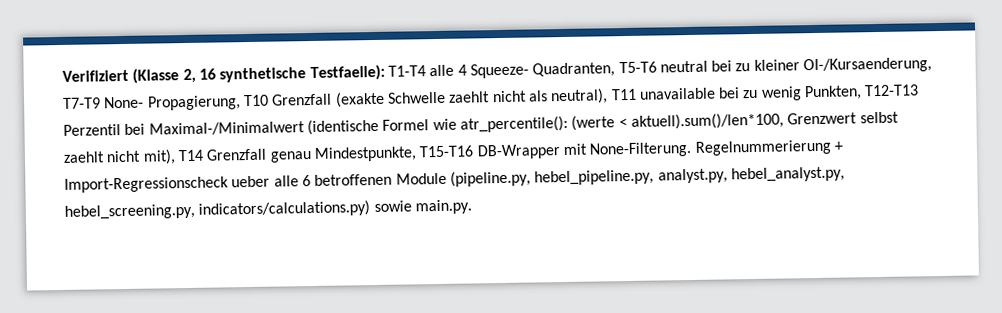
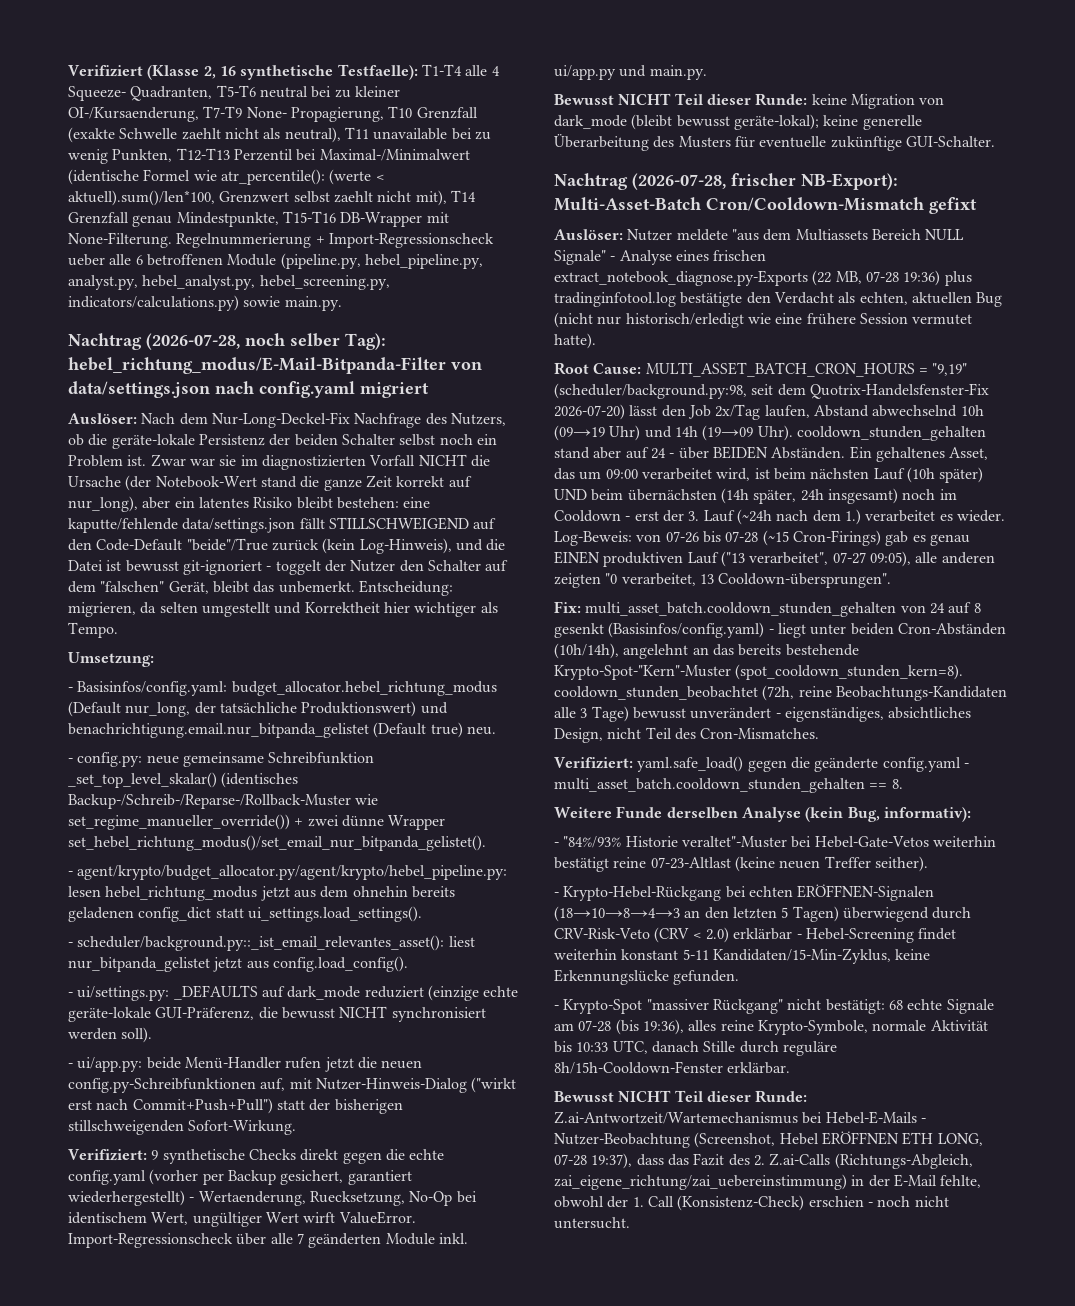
(472, 207) none -> [68,333,386,350] [68,357,482,374] [68,381,429,398] [68,412,506,428] [68,434,497,449] [68,454,490,470] [68,475,472,491] [68,496,431,512] [68,517,497,533] [68,538,506,554] [68,560,509,575] [68,580,453,596] [68,602,498,617] [68,622,118,638] [68,652,154,667] [68,681,497,696] [68,701,448,717] [68,722,496,738] [68,752,375,767] [68,772,299,788] [68,794,379,809] [68,814,446,830] [68,835,486,851] [68,865,508,880] [68,886,455,901] [68,906,422,922] [68,935,475,951] [68,956,408,972] [68,985,519,1001] [68,1006,486,1022] [68,1027,153,1043] [68,1057,423,1072] [68,1077,517,1093] [68,1098,403,1114] [68,1120,297,1135] [68,1149,445,1164] [68,1169,412,1185] [68,1190,477,1206] [68,1211,416,1227] [68,1233,468,1248] [554,65,707,80] [554,93,945,109] [554,114,922,130] [554,134,995,151] [554,173,898,190] [554,197,977,214] [554,229,965,241] [554,250,767,265] [554,270,972,286] [554,292,1003,307] [554,312,973,328] [554,333,596,349] [554,362,968,377] [554,383,989,399] [554,404,984,420] [554,425,986,441] [554,446,989,462] [554,467,984,483] [554,488,957,504] [554,509,1005,525] [554,530,970,546] [554,551,995,567] [554,573,892,588] [554,601,981,617] [554,622,1006,638] [554,643,859,659] [554,664,964,680] [554,685,1007,701] [554,706,972,722] [554,727,820,743] [554,756,969,772] [554,778,903,793] [554,806,971,822] [554,836,996,848] [554,856,928,872] [554,884,935,901] [554,906,972,922] [554,927,957,943] [554,948,931,964] [554,969,740,985] [554,999,994,1014] [554,1019,988,1035] [554,1040,837,1056] [554,1061,791,1074] [554,1090,808,1103] [554,1111,926,1124] [554,1131,983,1148] [554,1153,973,1169] [554,1174,982,1190] [554,1195,949,1211] [554,1217,630,1229] // Nachtrag (2026-07-28, noch selber Tag): hebel_richtung_modus/E-Mail-Bitpanda-Filter von data/settings.json nach config.yaml migriert // Auslöser: Nach dem Nur-Long-Deckel-Fix Nachfrage des Nutzers, ob die geräte-lokale Persistenz der beiden Schalter selbst noch ein Problem ist. Zwar war sie im diagnostizierten Vorfall NICHT die Ursache (der Notebook-Wert stand die ganze Zeit korrekt auf nur_long), aber ein latentes Risiko bleibt bestehen: eine kaputte/fehlende data/settings.json fällt STILLSCHWEIGEND auf den Code-Default "beide"/True zurück (kein Log-Hinweis), und die Datei ist bewusst git-ignoriert - toggelt der Nutzer den Schalter auf dem "falschen" Gerät, bleibt das unbemerkt. Entscheidung: migrieren, da selten umgestellt und Korrektheit hier wichtiger als Tempo. // Umsetzung: // - Basisinfos/config.yaml: budget_allocator.hebel_richtung_modus (Default nur_long, der tatsächliche Produktionswert) und benachrichtigung.email.nur_bitpanda_gelistet (Default true) neu. // - config.py: neue gemeinsame Schreibfunktion _set_top_level_skalar() (identisches Backup-/Schreib-/Reparse-/Rollback-Muster wie set_regime_manueller_override()) + zwei dünne Wrapper set_hebel_richtung_modus()/set_email_nur_bitpanda_gelistet(). // - agent/krypto/budget_allocator.py/agent/krypto/hebel_pipeline.py: lesen hebel_richtung_modus jetzt aus dem ohnehin bereits geladenen config_dict statt ui_settings.load_settings(). // - scheduler/background.py::_ist_email_relevantes_asset(): liest nur_bitpanda_gelistet jetzt aus config.load_config(). // - ui/settings.py: _DEFAULTS auf dark_mode reduziert (einzige echte geräte-lokale GUI-Präferenz, die bewusst NICHT synchronisiert werden soll). // - ui/app.py: beide Menü-Handler rufen jetzt die neuen config.py-Schreibfunktionen auf, mit Nutzer-Hinweis-Dialog ("wirkt erst nach Commit+Push+Pull") statt der bisherigen stillschweigenden Sofort-Wirkung. // Verifiziert: 9 synthetische Checks direkt gegen die echte config.yaml (vorher per Backup gesichert, garantiert wiederhergestellt) - Wertaenderung, Ruecksetzung, No-Op bei identischem Wert, ungültiger Wert wirft ValueError. Import-Regressionscheck über alle 7 geänderten Module inkl. ui/app.py und main.py. // Bewusst NICHT Teil dieser Runde: keine Migration von dark_mode (bleibt bewusst geräte-lokal); keine generelle Überarbeitung des Musters für eventuelle zukünftige GUI-Schalter. // Nachtrag (2026-07-28, frischer NB-Export): Multi-Asset-Batch Cron/Cooldown-Mismatch gefixt // Auslöser: Nutzer meldete "aus dem Multiassets Bereich NULL Signale" - Analyse eines frischen extract_notebook_diagnose.py-Exports (22 MB, 07-28 19:36) plus tradinginfotool.log bestätigte den Verdacht als echten, aktuellen Bug (nicht nur historisch/erledigt wie eine frühere Session vermutet hatte). // Root Cause: MULTI_ASSET_BATCH_CRON_HOURS = "9,19" (scheduler/background.py:98, seit dem Quotrix-Handelsfenster-Fix 2026-07-20) lässt den Job 2x/Tag laufen, Abstand abwechselnd 10h (09→19 Uhr) und 14h (19→09 Uhr). cooldown_stunden_gehalten stand aber auf 24 - über BEIDEN Abständen. Ein gehaltenes Asset, das um 09:00 verarbeitet wird, ist beim nächsten Lauf (10h später) UND beim übernächsten (14h später, 24h insgesamt) noch im Cooldown - erst der 3. Lauf (~24h nach dem 1.) verarbeitet es wieder. Log-Beweis: von 07-26 bis 07-28 (~15 Cron-Firings) gab es genau EINEN produktiven Lauf ("13 verarbeitet", 07-27 09:05), alle anderen zeigten "0 verarbeitet, 13 Cooldown-übersprungen". // Fix: multi_asset_batch.cooldown_stunden_gehalten von 24 auf 8 gesenkt (Basisinfos/config.yaml) - liegt unter beiden Cron-Abständen (10h/14h), angelehnt an das bereits bestehende Krypto-Spot-"Kern"-Muster (spot_cooldown_stunden_kern=8). cooldown_stunden_beobachtet (72h, reine Beobachtungs-Kandidaten alle 3 Tage) bewusst unverändert - eigenständiges, absichtliches Design, nicht Teil des Cron-Mismatches. // Verifiziert: yaml.safe_load() gegen die geänderte config.yaml - multi_asset_batch.cooldown_stunden_gehalten == 8. // Weitere Funde derselben Analyse (kein Bug, informativ): // - "84%/93% Historie veraltet"-Muster bei Hebel-Gate-Vetos weiterhin bestätigt reine 07-23-Altlast (keine neuen Treffer seither). // - Krypto-Hebel-Rückgang bei echten ERÖFFNEN-Signalen (18→10→8→4→3 an den letzten 5 Tagen) überwiegend durch CRV-Risk-Veto (CRV < 2.0) erklärbar - Hebel-Screening findet weiterhin konstant 5-11 Kandidaten/15-Min-Zyklus, keine Erkennungslücke gefunden. // - Krypto-Spot "massiver Rückgang" nicht bestätigt: 68 echte Signale am 07-28 (bis 19:36), alles reine Krypto-Symbole, normale Aktivität bis 10:33 UTC, danach Stille durch reguläre 8h/15h-Cooldown-Fenster erklärbar. // Bewusst NICHT Teil dieser Runde: Z.ai-Antwortzeit/Wartemechanismus bei Hebel-E-Mails - Nutzer-Beobachtung (Screenshot, Hebel ERÖFFNEN ETH LONG, 07-28 19:37), dass das Fazit des 2. Z.ai-Calls (Richtungs-Abgleich, zai_eigene_richtung/zai_uebereinstimmung) in der E-Mail fehlte, obwohl der 1. Call (Konsistenz-Check) erschien - noch nicht untersucht.

